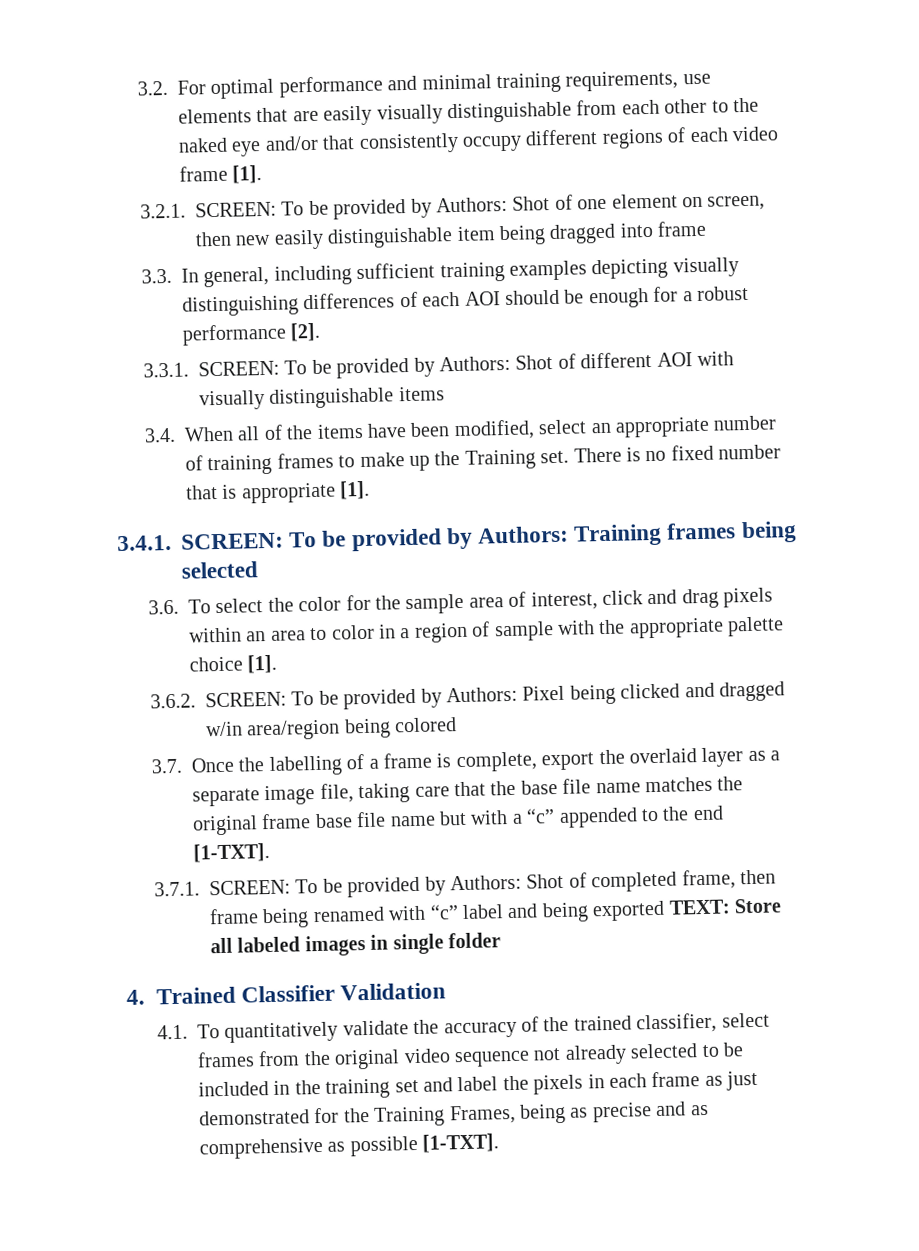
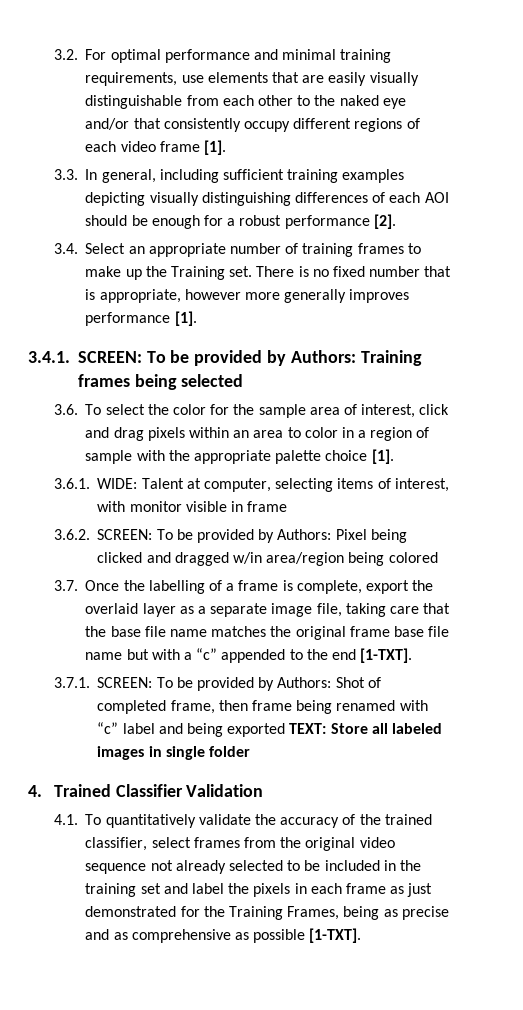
[139,193,766,220] [194,220,707,250] // 3.2.1. SCREEN: To be provided by Authors: Shot of one element on screen, then new easily distinguishable item being dragged into frame -> (226, 147) none
[142,351,734,379] [198,386,445,411] [143,419,588,443] 3.3.1. SCREEN: To be provided by Authors: Shot of different AOI with visually distinguishable items // 3.4. When all of the items have been modified, select -> [53,243,126,254] 3.4. Select
[241,482,336,504] appropriate -> [99,289,410,303] [85,312,171,326] appropriate, however more generally improves performance
(278, 664) none -> [53,478,449,492] [97,501,288,512] // 3.6.1. WIDE: Talent at computer, selecting items of interest, with monitor visible in frame

